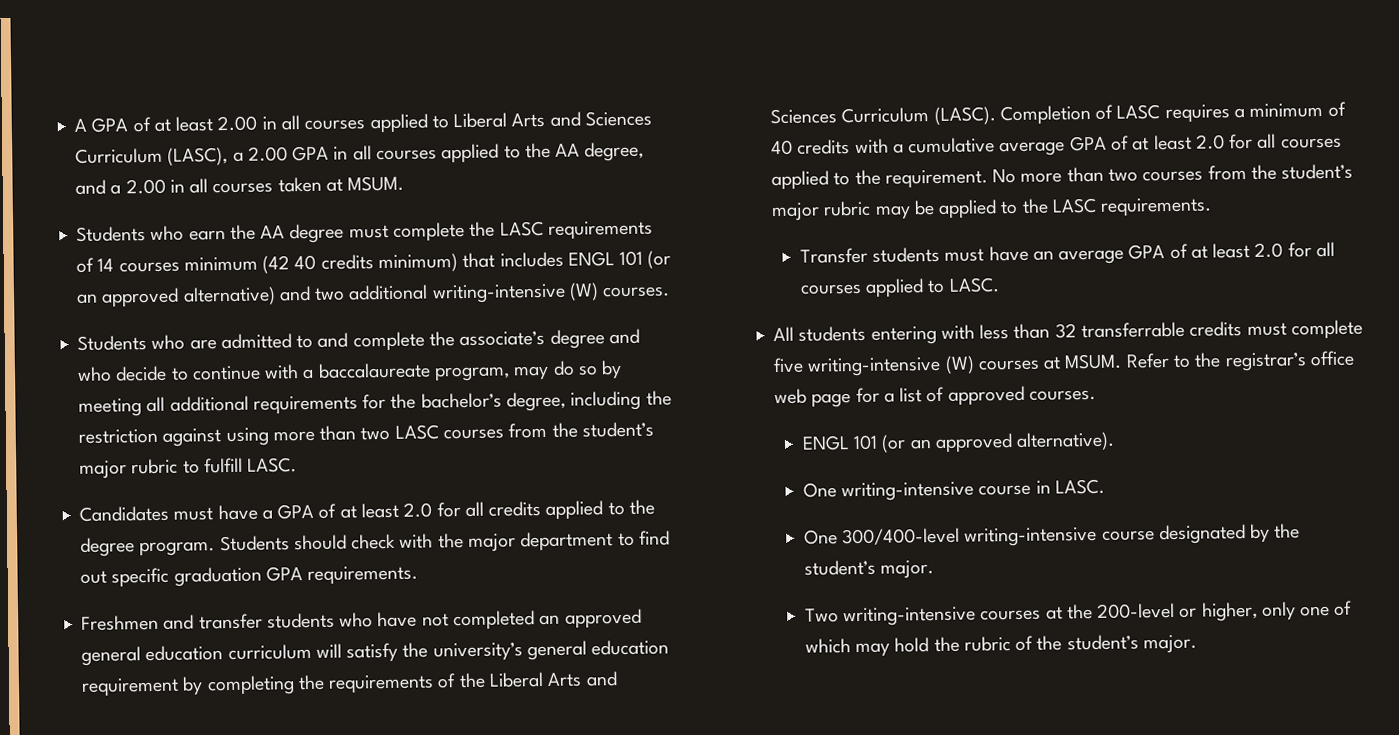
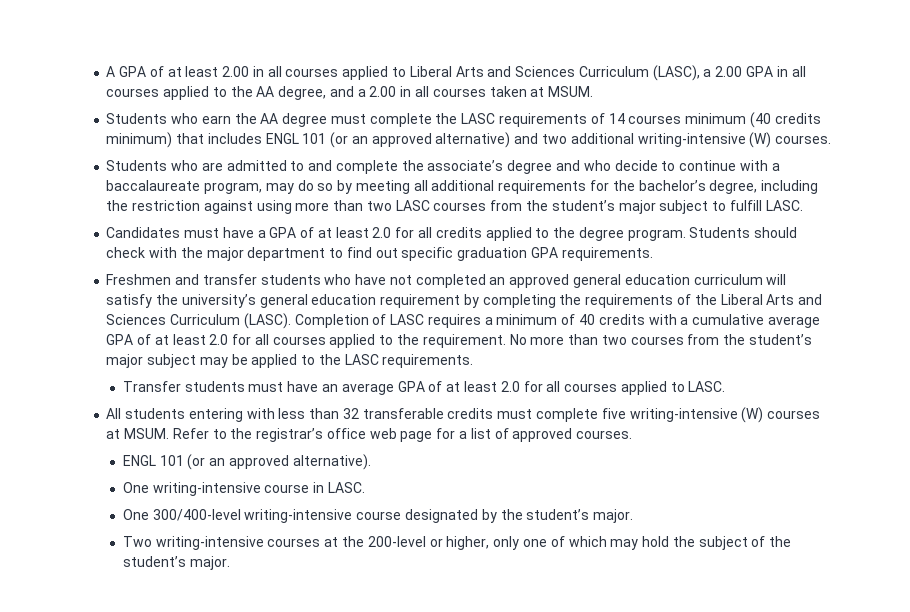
[262,254,317,274] (42 40 -> [749,112,771,128] (40
[131,458,179,475] rubric -> [659,200,709,214] subject
[823,200,872,217] rubric -> [146,354,196,368] subject
[1080,321,1185,339] transferrable -> [362,408,444,419] transferable
[963,636,1011,652] rubric -> [698,536,748,550] subject

